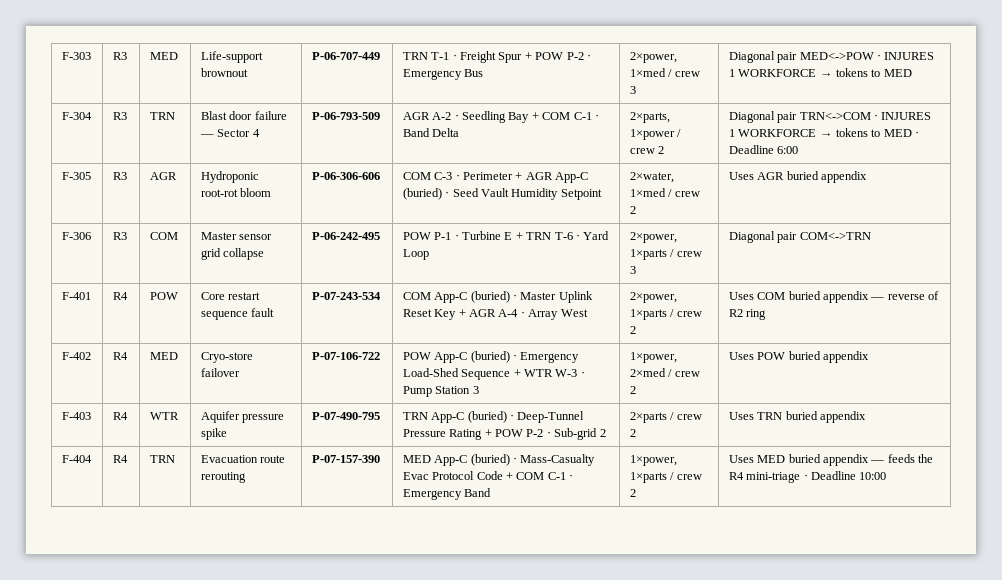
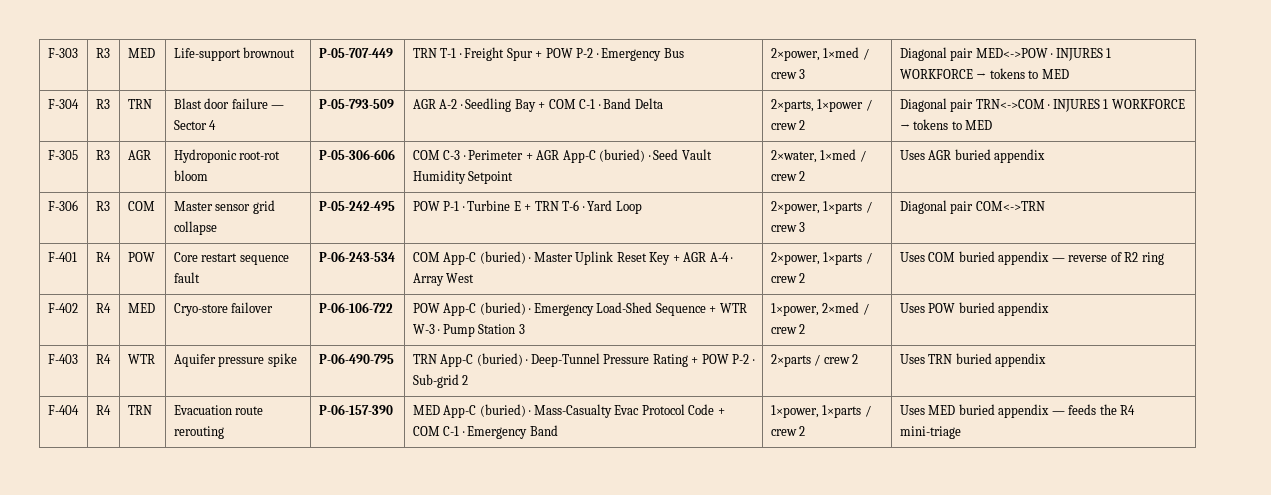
[311,52,380,60] P-06-707-449 -> [318,48,393,58] P-05-707-449
[311,112,380,120] P-06-793-509 -> [318,99,394,109] P-05-793-509
[915,131,920,137] [728,145,799,154] · Deadline 6:00 -> (993, 125) none
[311,172,380,180] P-06-306-606 -> [318,149,395,160] P-05-306-606
[311,232,380,240] P-06-242-495 -> [318,201,395,211] P-05-242-495
[311,292,381,300] P-07-243-534 -> [318,251,395,262] P-06-243-534
[311,352,380,360] P-07-106-722 -> [318,302,393,313] P-06-106-722
[311,412,380,420] P-07-490-795 -> [318,353,394,364] P-06-490-795
[311,455,380,463] P-07-157-390 -> [318,404,393,415] P-06-157-390
[803,471,887,480] · Deadline 10:00 -> (961, 432) none

